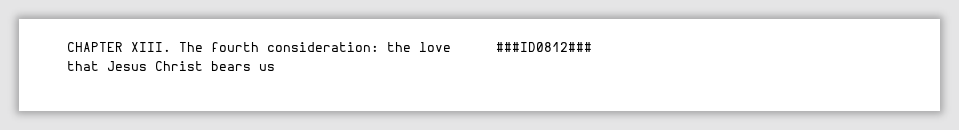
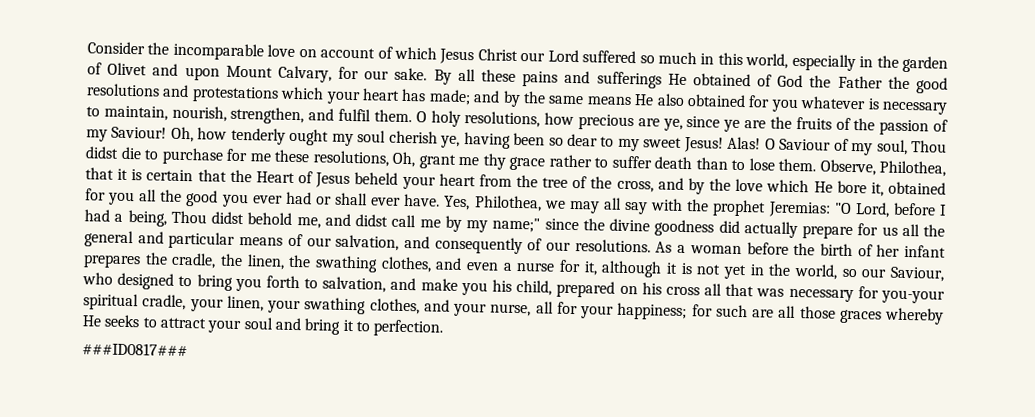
[67,42,451,52] [67,61,275,71] [496,42,592,52] CHAPTER XIII. The fourth consideration: the love that Jesus Christ bears us // ###ID0812### -> [87,41,949,73] [87,62,948,94] [86,83,947,115] [86,105,949,136] [86,126,948,156] [85,146,946,177] [85,167,947,197] [85,188,948,218] [84,209,945,240] [84,230,947,258] [83,252,945,282] [82,272,945,304] [83,293,944,325] [82,314,444,337] [82,342,188,357] Consider the incomparable love on account of which Jesus Christ our Lord suffered so much in this world, especially in the garden of Olivet and upon Mount Calvary, for our sake. By all these pains and sufferings He obtained of God the Father the good resolutions and protestations which your heart has made; and by the same means He also obtained for you whatever is necessary to maintain, nourish, strengthen, and fulfil them. O holy resolutions, how precious are ye, since ye are the fruits of the passion of my Saviour! Oh, how tenderly ought my soul cherish ye, having been so dear to my sweet Jesus! Alas! O Saviour of my soul, Thou didst die to purchase for me these resolutions, Oh, grant me thy grace rather to suffer death than to lose them. Observe, Philothea, that it is certain that the Heart of Jesus beheld your heart from the tree of the cross, and by the love which He bore it, obtained for you all the good you ever had or shall ever have. Yes, Philothea, we may all say with the prophet Jeremias: "O Lord, before I had a being, Thou didst behold me, and didst call me by my name;" since the divine goodness did actually prepare for us all the general and particular means of our salvation, and consequently of our resolutions. As a woman before the birth of her infant prepares the cradle, the linen, the swathing clothes, and even a nurse for it, although it is not yet in the world, so our Saviour, who designed to bring you forth to salvation, and make you his child, prepared on his cross all that was necessary for you-your spiritual cradle, your linen, your swathing clothes, and your nurse, all for your happiness; for such are all those graces whereby He seeks to attract your soul and bring it to perfection. // ###ID0817###

